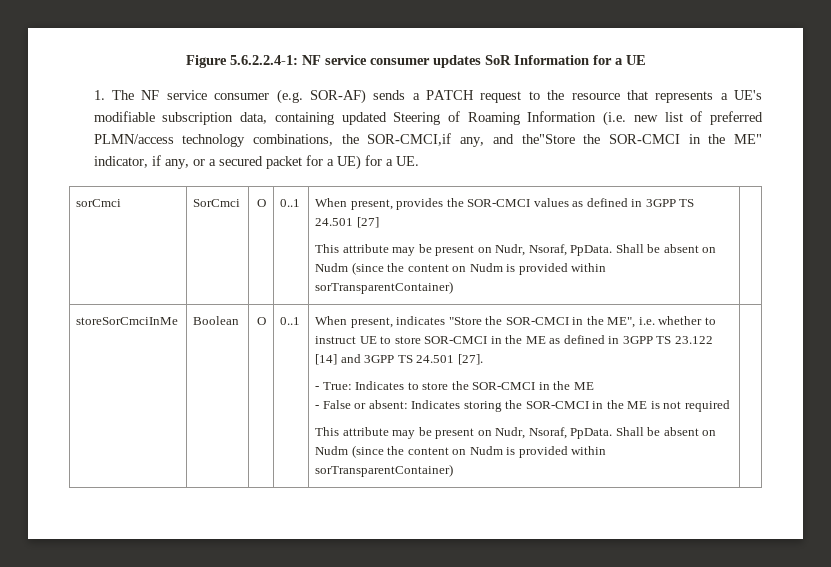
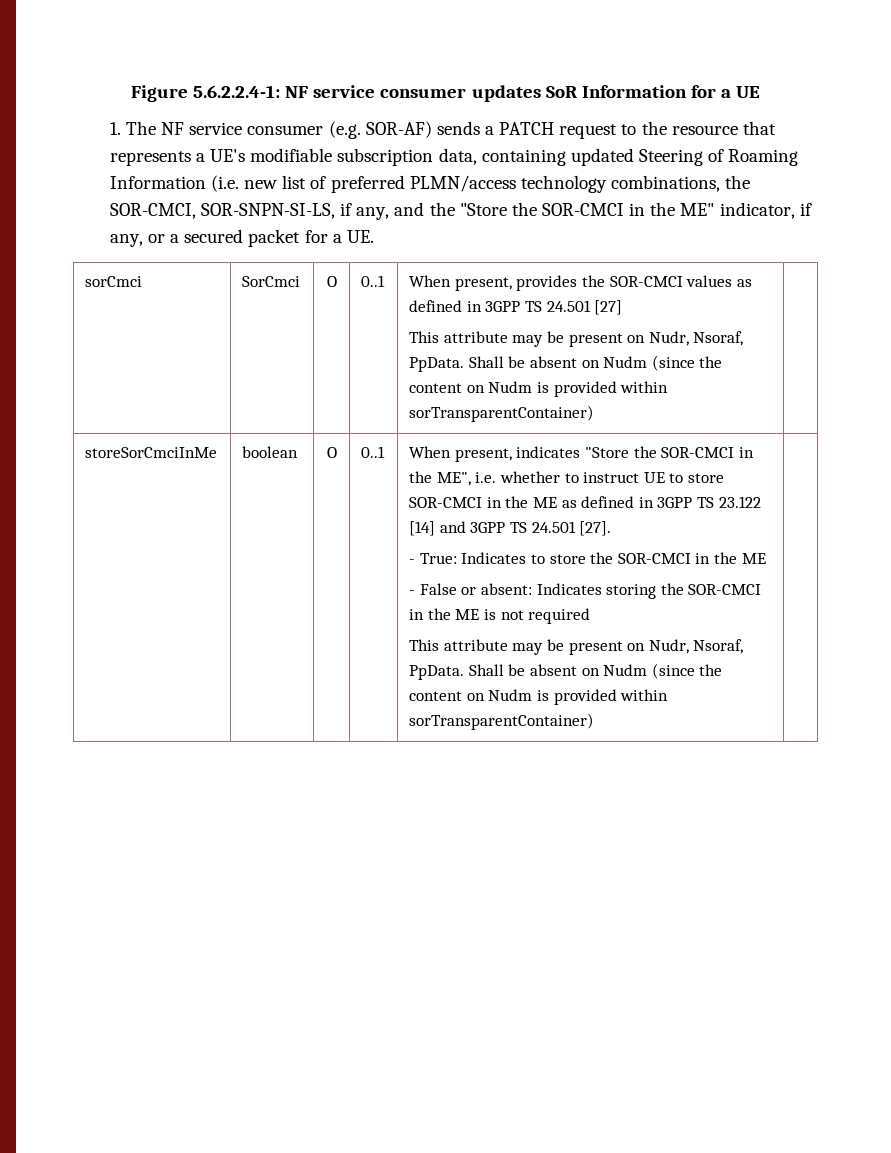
[367,133,575,147] SOR-CMCI,if any, and the"Store -> [109,202,507,220] SOR-CMCI, SOR-SNPN-SI-LS, if any, and the "Store
[336,155,393,170] UE) for a -> (342, 238) none
[193,316,240,325] Boolean -> [242,446,299,458] boolean

